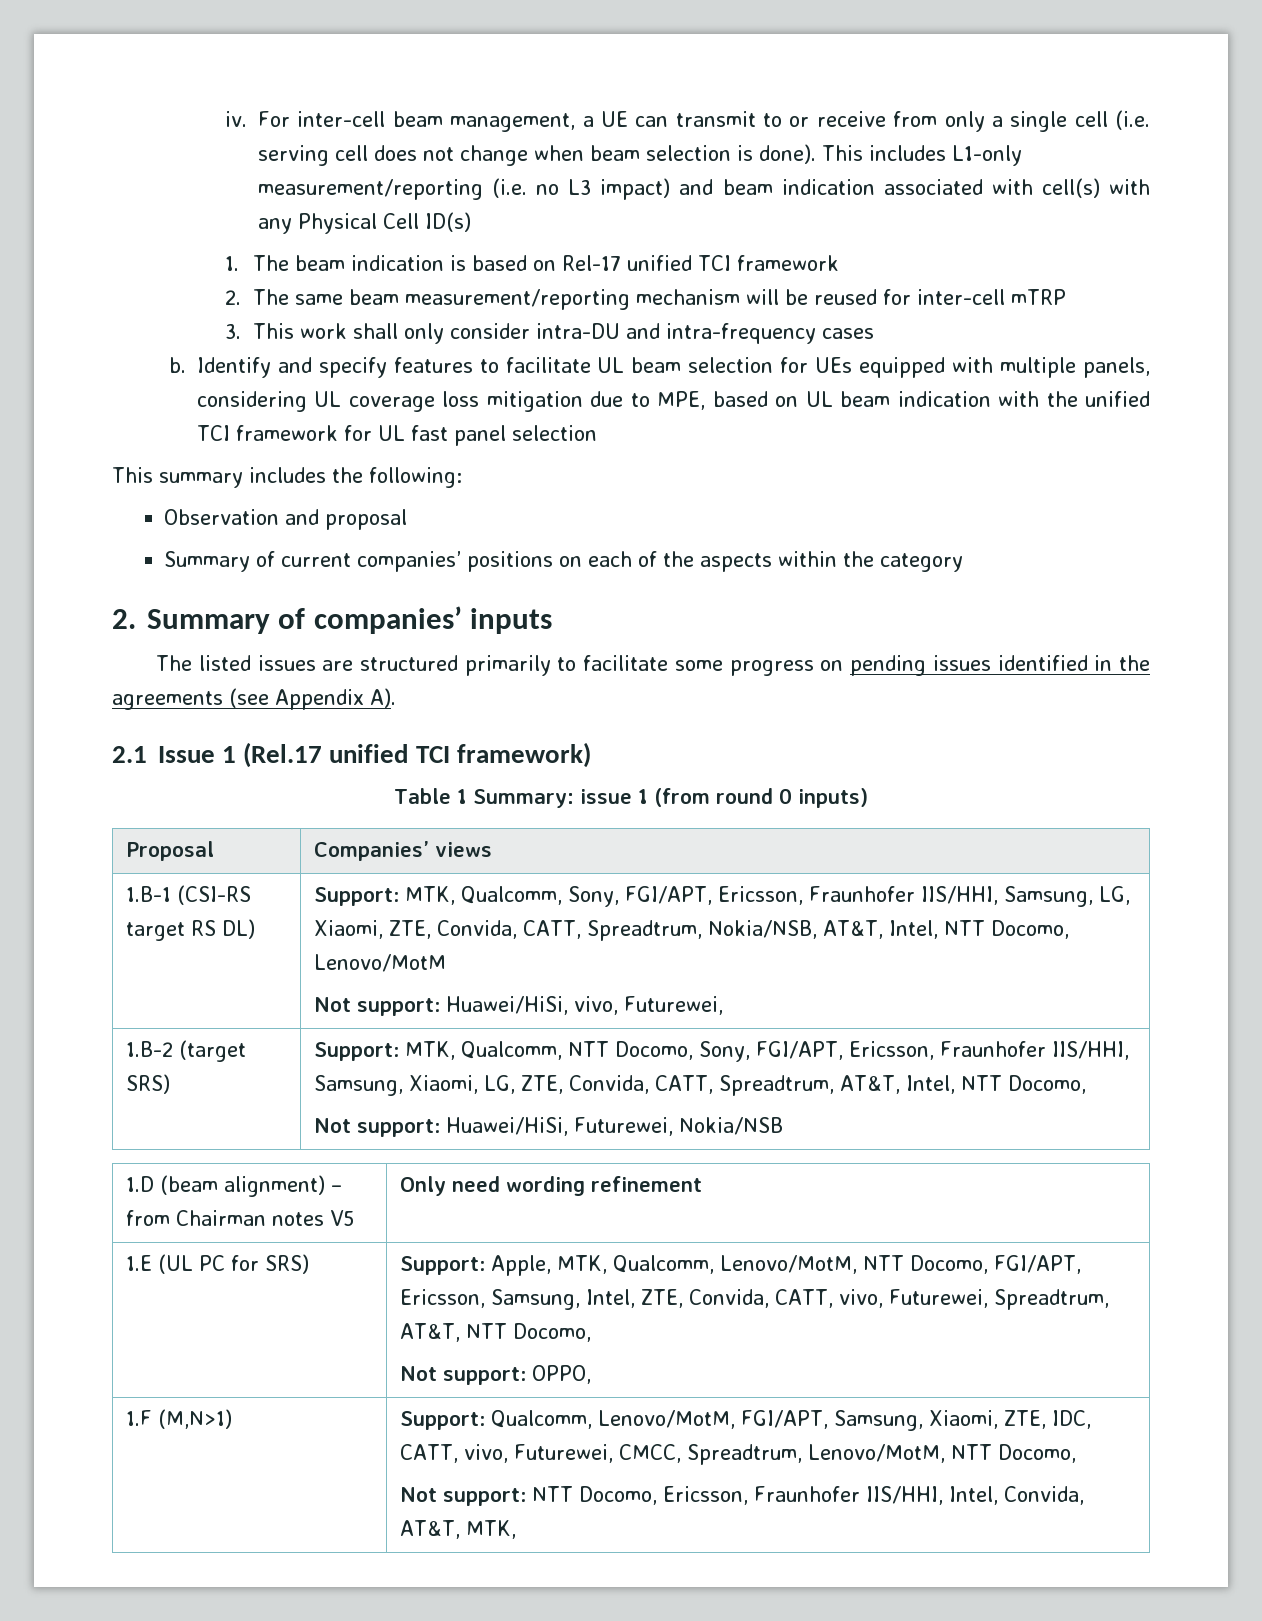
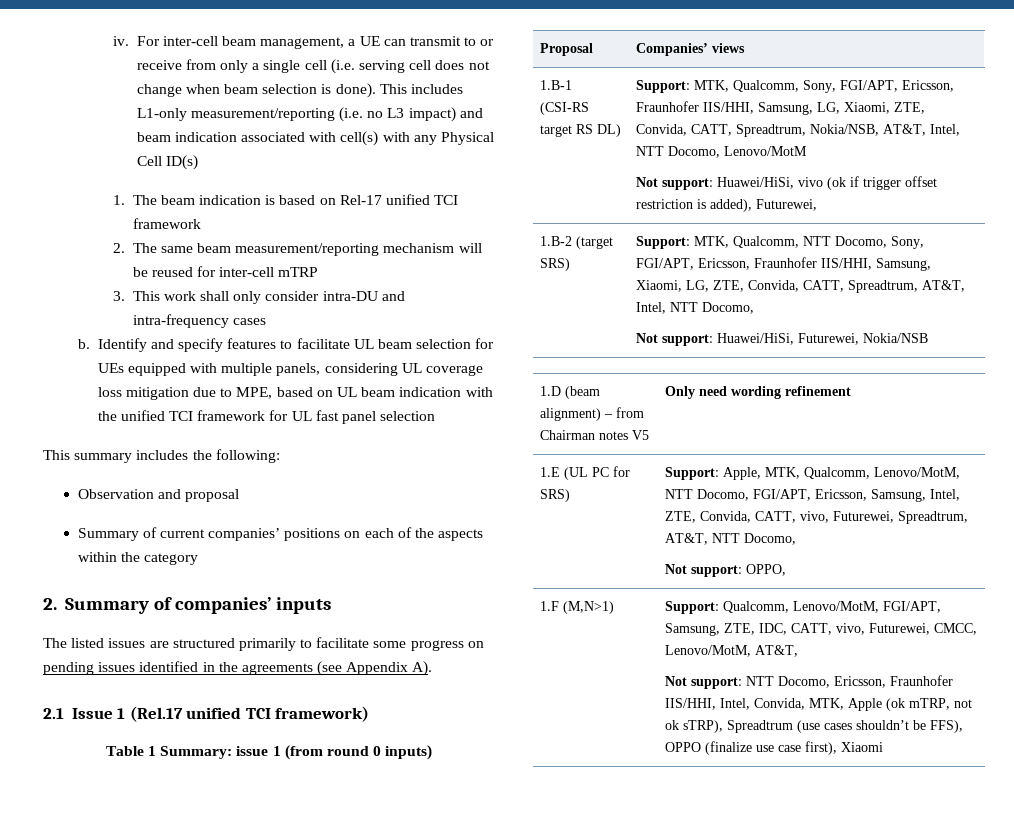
[573,996,618,1015] vivo, -> [797,176,937,190] [635,199,752,212] vivo (ok if trigger offset restriction is added),
[928,1410,998,1429] Xiaomi, -> (720, 629) none
[686,1444,1076,1465] Spreadtrum, Lenovo/MotM, NTT Docomo, -> [664,645,798,657] Lenovo/MotM, AT&T,
[399,1520,516,1539] AT&T, MTK, -> [808,698,972,711] [664,720,963,733] [664,741,883,755] MTK, Apple (ok mTRP, not ok sTRP), Spreadtrum (use cases shouldn’t be FFS), OPPO (finalize use case first), Xiaomi

